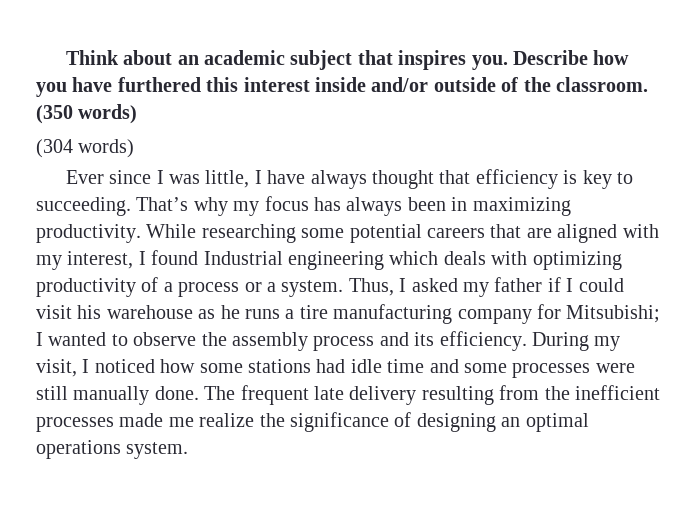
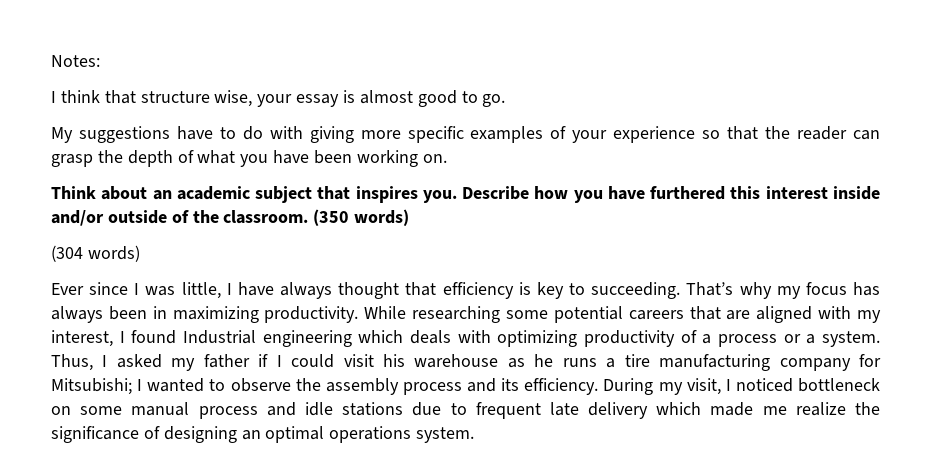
(65, 57) none -> [51,55,100,67] [51,90,506,107] [51,126,881,143] [51,150,447,167] Notes: // I think that structure wise, your essay is almost good to go. // My suggestions have to do with giving more specific examples of your experience so that the reader can grasp the depth of what you have been working on. //
[160,359,635,378] [36,385,660,405] [36,417,114,432] how some stations had idle time and some processes were still manually done. The frequent late delivery resulting from the inefficient processes -> [798,378,880,392] [51,402,702,419] bottleneck on some manual process and idle stations due to frequent late delivery which

